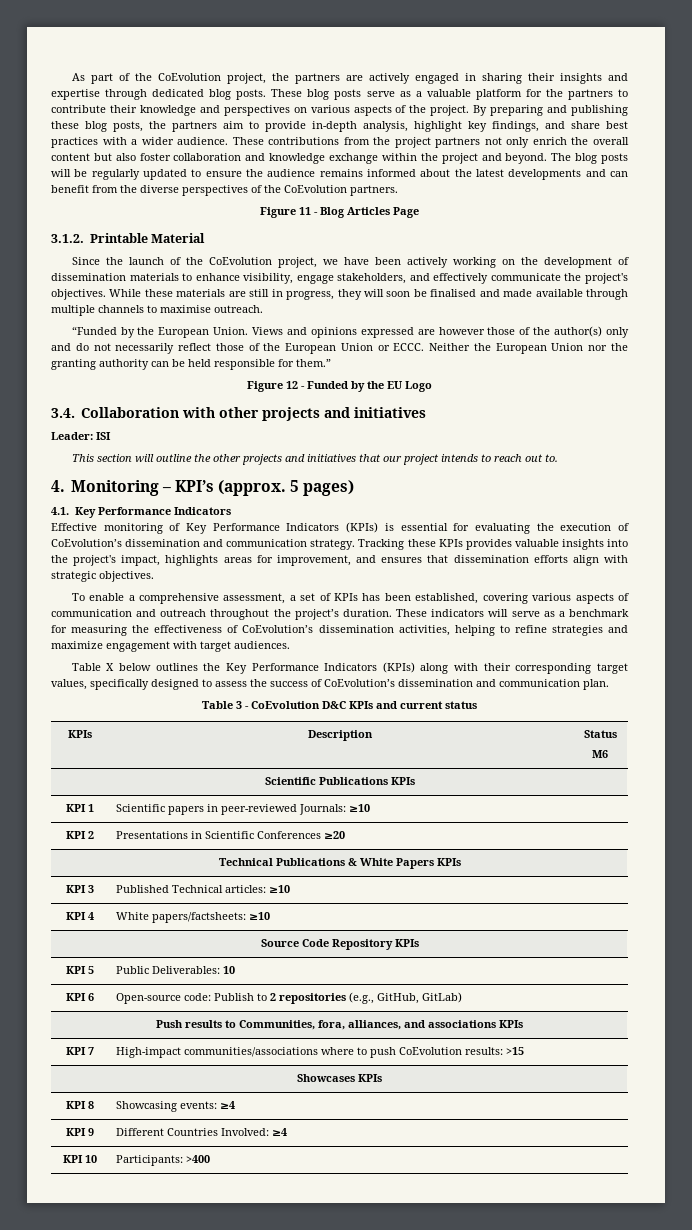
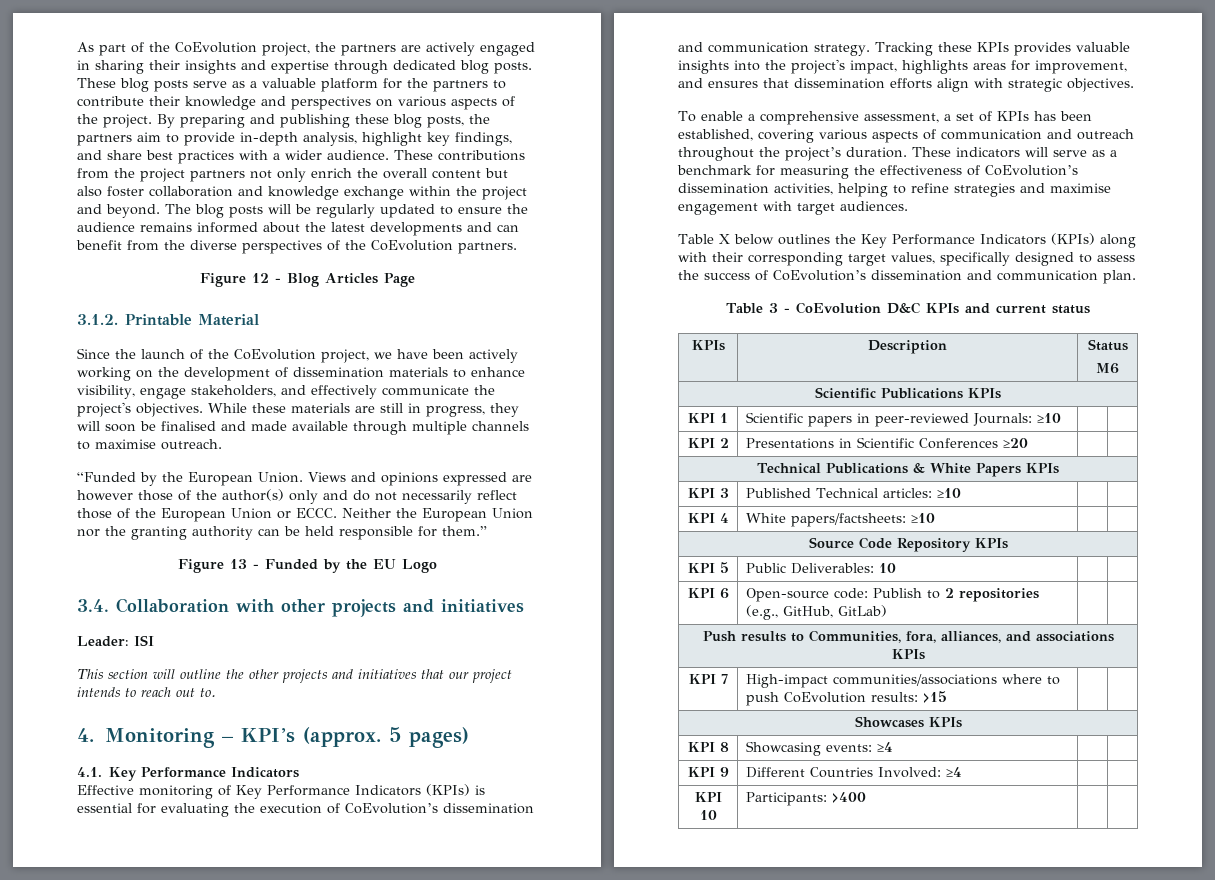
[299,207,311,215] 11 -> [251,273,269,283] 12
[286,381,298,389] 12 -> [229,559,247,569] 13
[51,641,103,649] maximize -> [1050,183,1111,193] maximise

